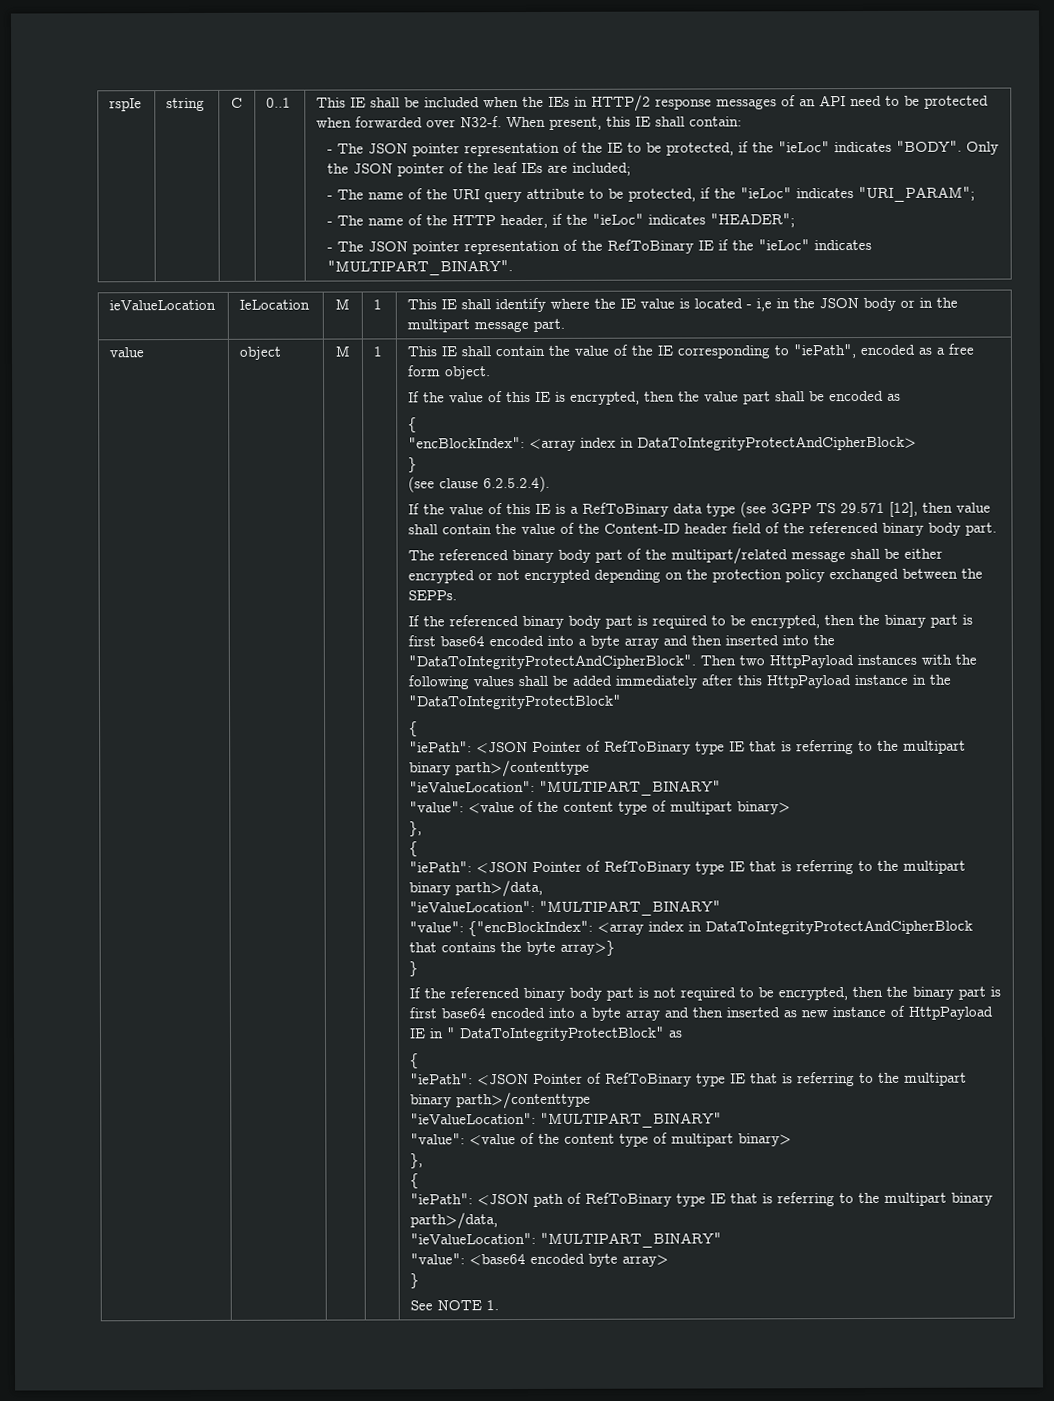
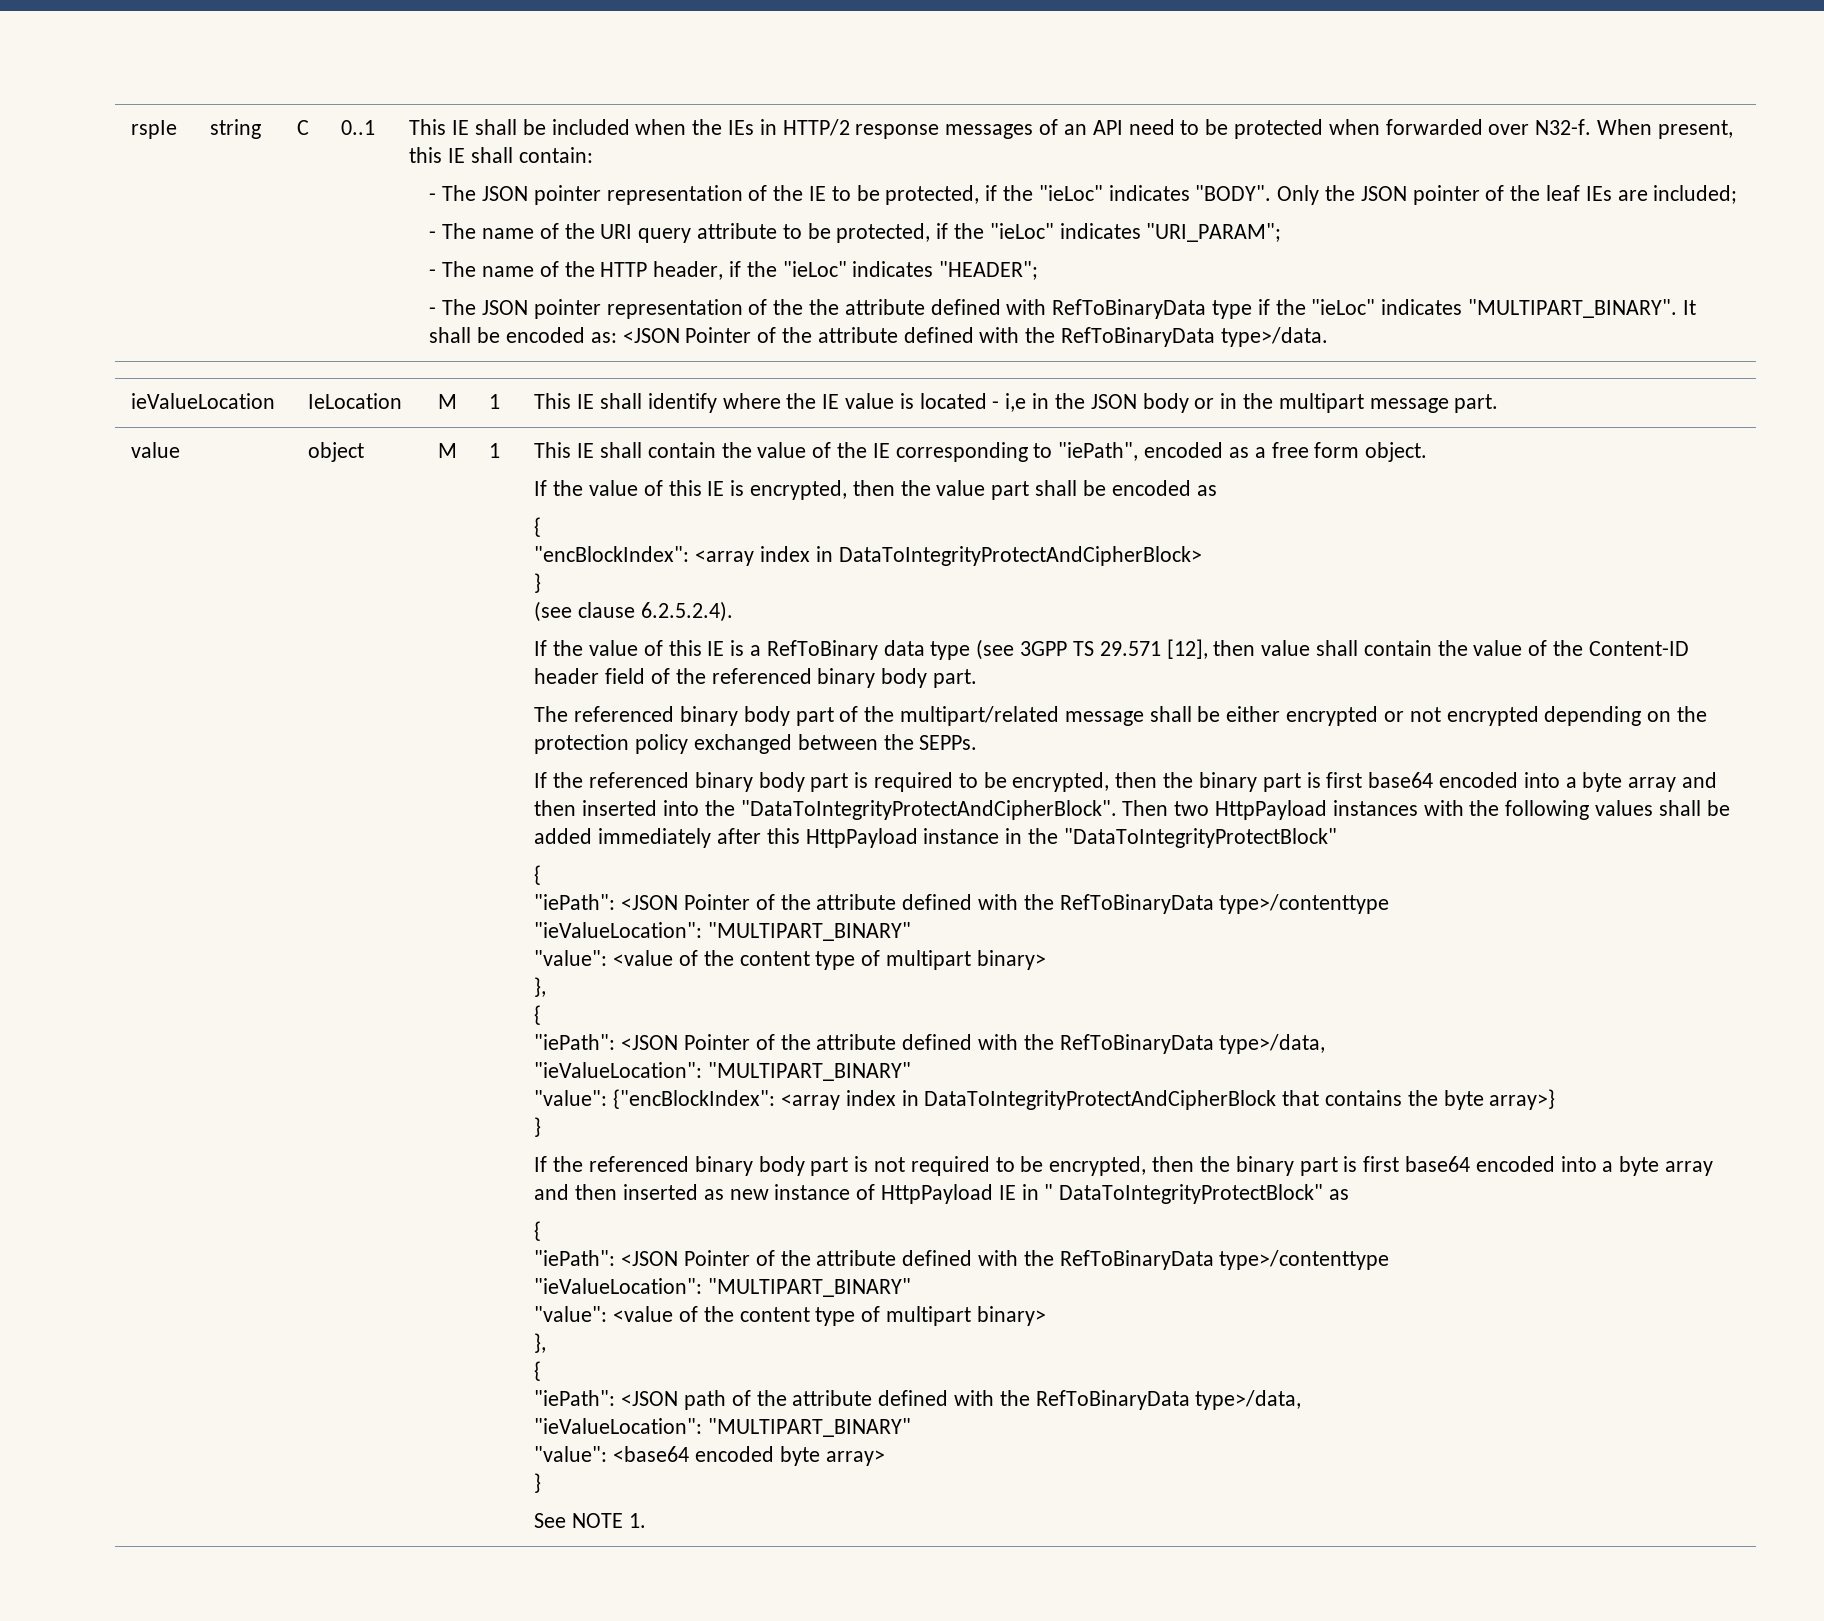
[606,239,714,254] RefToBinary IE -> [808,299,1252,319] the attribute defined with RefToBinaryData type
(513, 268) none -> [1682,300,1696,315] [429,327,1328,347] It shall be encoded as: <JSON Pointer of the attribute defined with the RefToBinaryData type>/data.
[604,740,967,755] [409,759,591,778] RefToBinary type IE that is referring to the multipart binary parth>/contenttype -> [780,894,1390,914] the attribute defined with the RefToBinaryData type>/contenttype
[604,860,967,875] [409,879,544,898] RefToBinary type IE that is referring to the multipart binary parth>/data, -> [780,1034,1326,1054] the attribute defined with the RefToBinaryData type>/data,
[605,1072,968,1087] [410,1091,592,1110] RefToBinary type IE that is referring to the multipart binary parth>/contenttype -> [780,1250,1390,1270] the attribute defined with the RefToBinaryData type>/contenttype
[585,1192,994,1207] [410,1212,499,1230] RefToBinary type IE that is referring to the multipart binary parth>/data, -> [756,1390,1302,1410] the attribute defined with the RefToBinaryData type>/data,

